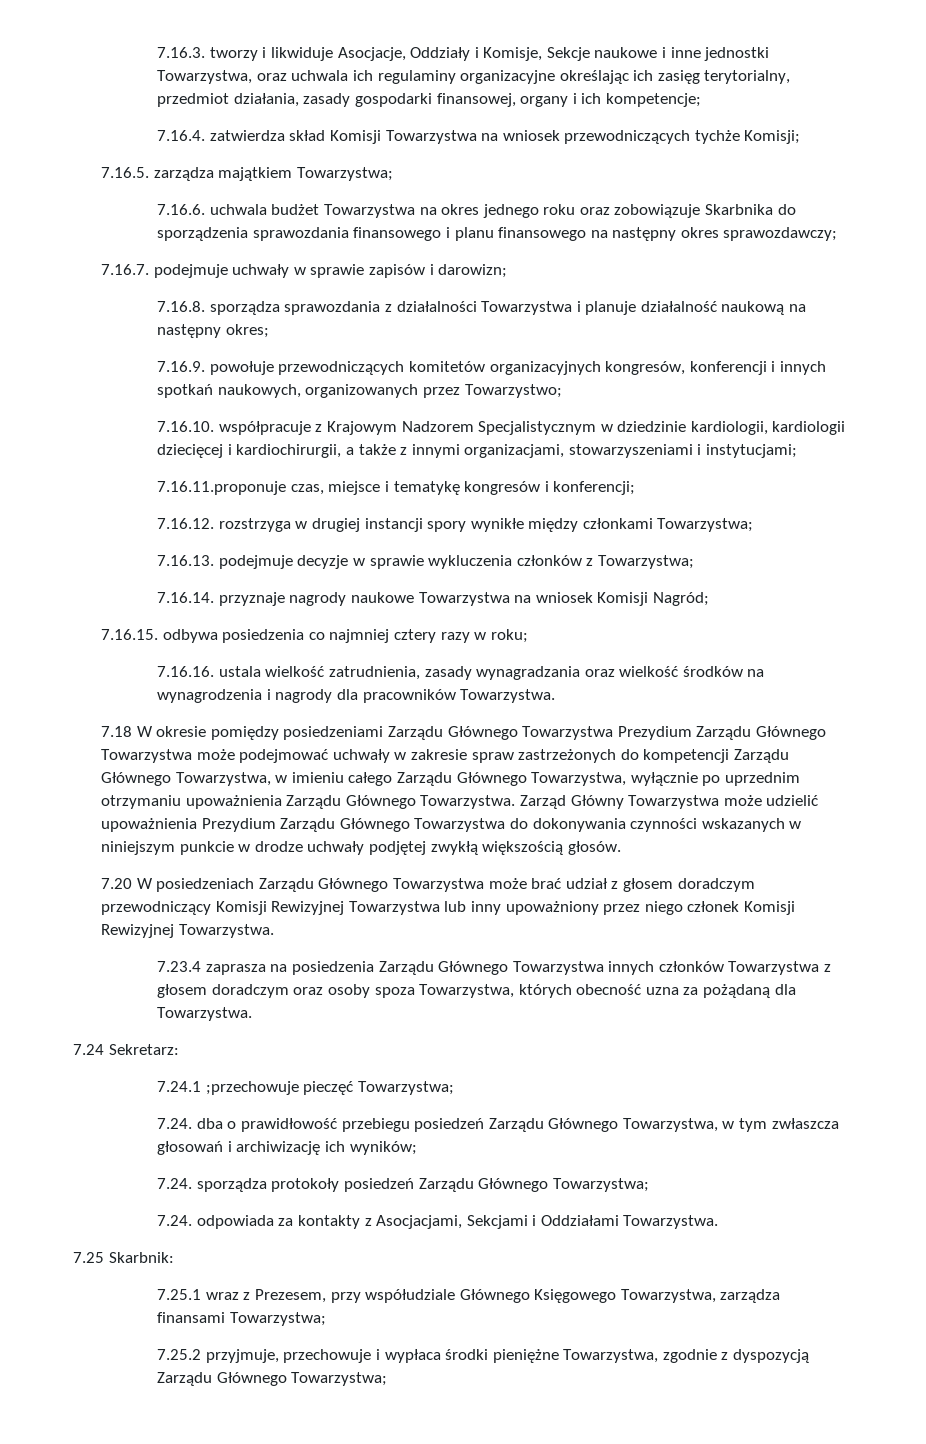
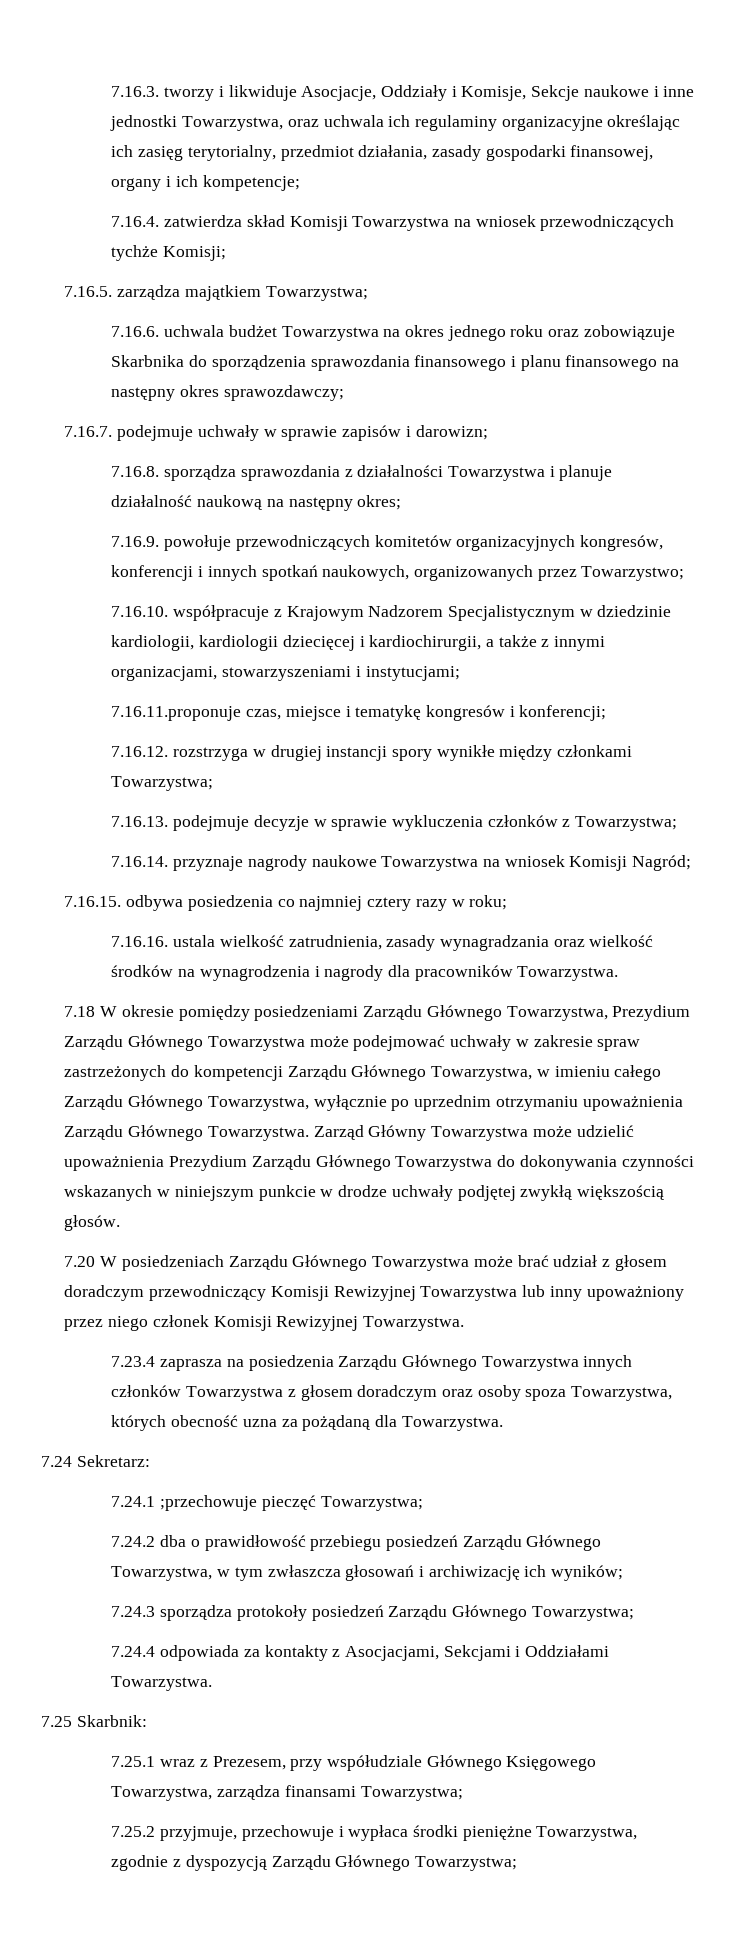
[522,726,614,740] Towarzystwa -> [506,1006,608,1021] Towarzystwa,
[157,1118,193,1129] 7.24. -> [111,1536,156,1547] 7.24.2
[157,1178,193,1189] 7.24. -> [111,1606,156,1617] 7.24.3
[157,1215,193,1226] 7.24. -> [111,1646,156,1657] 7.24.4

